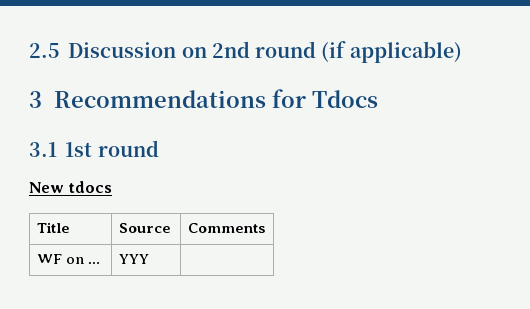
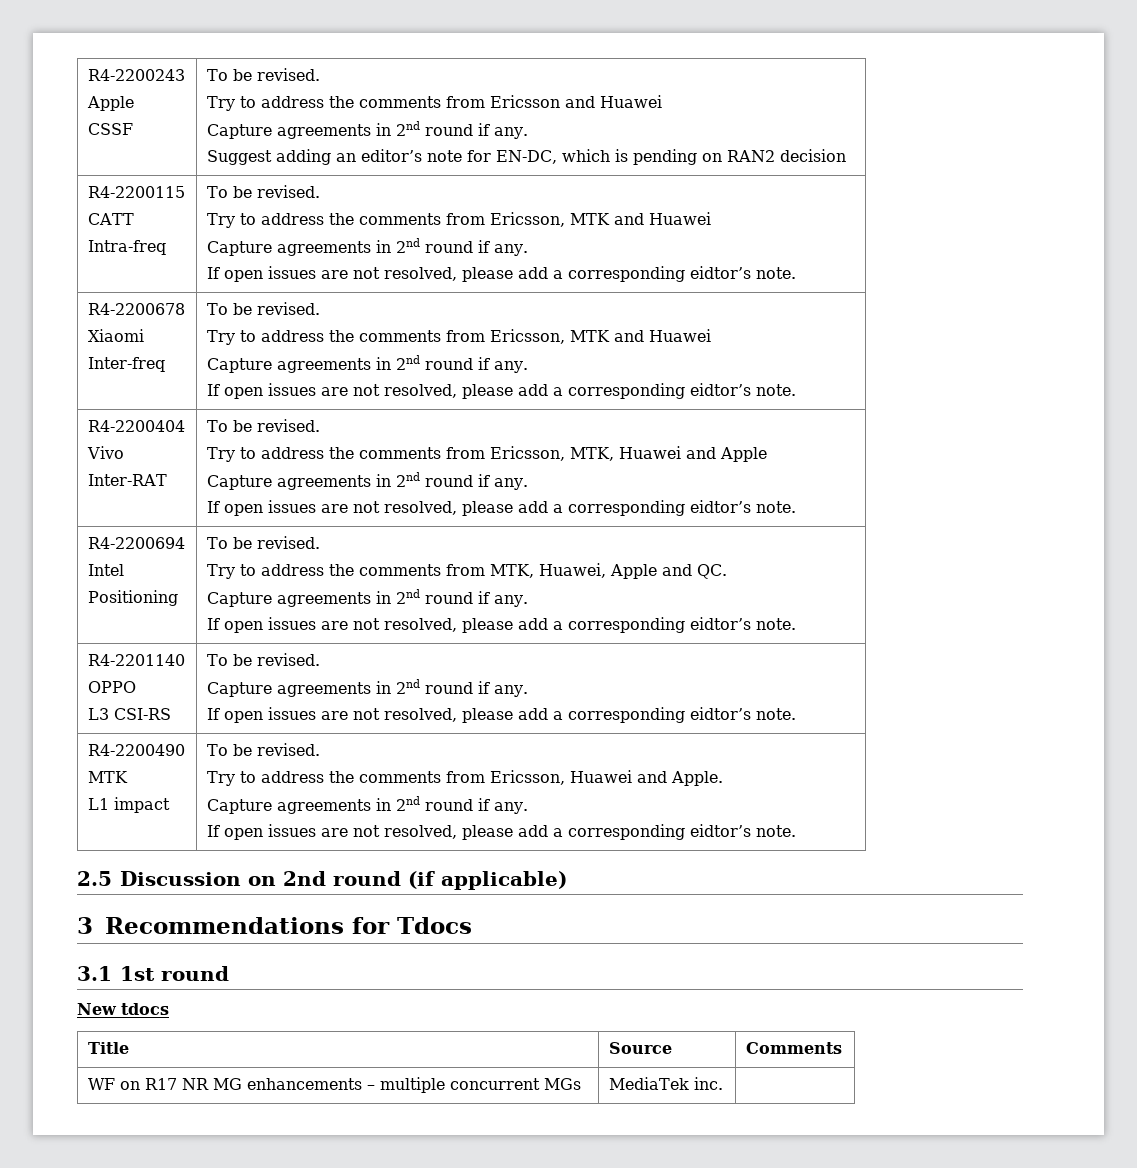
(29, 50) none -> [87,69,185,81] [86,96,134,111] [87,123,133,135] [206,68,320,81] [206,95,662,111] [206,121,528,139] [206,149,846,165] [87,186,185,198] [87,213,134,225] [87,240,166,255] [206,185,320,198] [206,212,711,228] [206,238,528,256] [206,266,796,282] [87,303,185,315] [87,329,144,342] [87,357,165,372] [206,302,320,315] [206,329,711,345] [206,355,528,373] [206,383,796,399] [87,420,185,432] [86,446,124,459] [87,474,167,486] [206,419,320,432] [206,446,767,462] [206,472,528,490] [206,500,796,516] [87,537,185,549] [87,564,124,576] [87,590,178,606] [206,536,320,549] [206,563,727,579] [206,589,528,607] [206,617,796,633] [87,654,185,666] [87,681,136,693] [87,708,171,720] [206,653,320,666] [206,679,528,697] [206,707,796,723] [87,744,185,756] [87,771,128,783] [87,797,170,813] [206,743,320,756] [206,770,723,786] [206,796,528,814] [206,824,796,840] R4-2200243 // Apple // CSSF | To be revised. // Try to address the comments from Ericsson and Huawei // Capture agreements in 2nd round if any. // Suggest adding an editor’s note for EN-DC, which is pending on RAN2 decision // R4-2200115 // CATT // Intra-freq | To be revised. // Try to address the comments from Ericsson, MTK and Huawei // Capture agreements in 2nd round if any. // If open issues are not resolved, please add a corresponding eidtor’s note. // R4-2200678 // Xiaomi // Inter-freq | To be revised. // Try to address the comments from Ericsson, MTK and Huawei // Capture agreements in 2nd round if any. // If open issues are not resolved, please add a corresponding eidtor’s note. // R4-2200404 // Vivo // Inter-RAT | To be revised. // Try to address the comments from Ericsson, MTK, Huawei and Apple // Capture agreements in 2nd round if any. // If open issues are not resolved, please add a corresponding eidtor’s note. // R4-2200694 // Intel // Positioning | To be revised. // Try to address the comments from MTK, Huawei, Apple and QC. // Capture agreements in 2nd round if any. // If open issues are not resolved, please add a corresponding eidtor’s note. // R4-2201140 // OPPO // L3 CSI-RS | To be revised. // Capture agreements in 2nd round if any. // If open issues are not resolved, please add a corresponding eidtor’s note. // R4-2200490 // MTK // L1 impact | To be revised. // Try to address the comments from Ericsson, Huawei and Apple. // Capture agreements in 2nd round if any. // If open issues are not resolved, please add a corresponding eidtor’s note. //
[87,262,100,264] [118,254,149,264] … | YYY -> [144,1077,581,1093] [608,1077,723,1090] R17 NR MG enhancements – multiple concurrent MGs | MediaTek inc.

